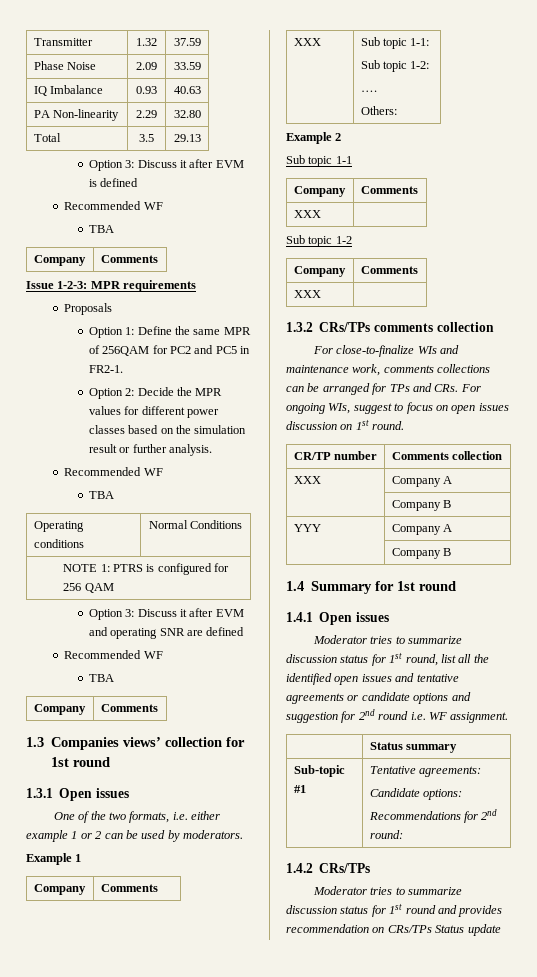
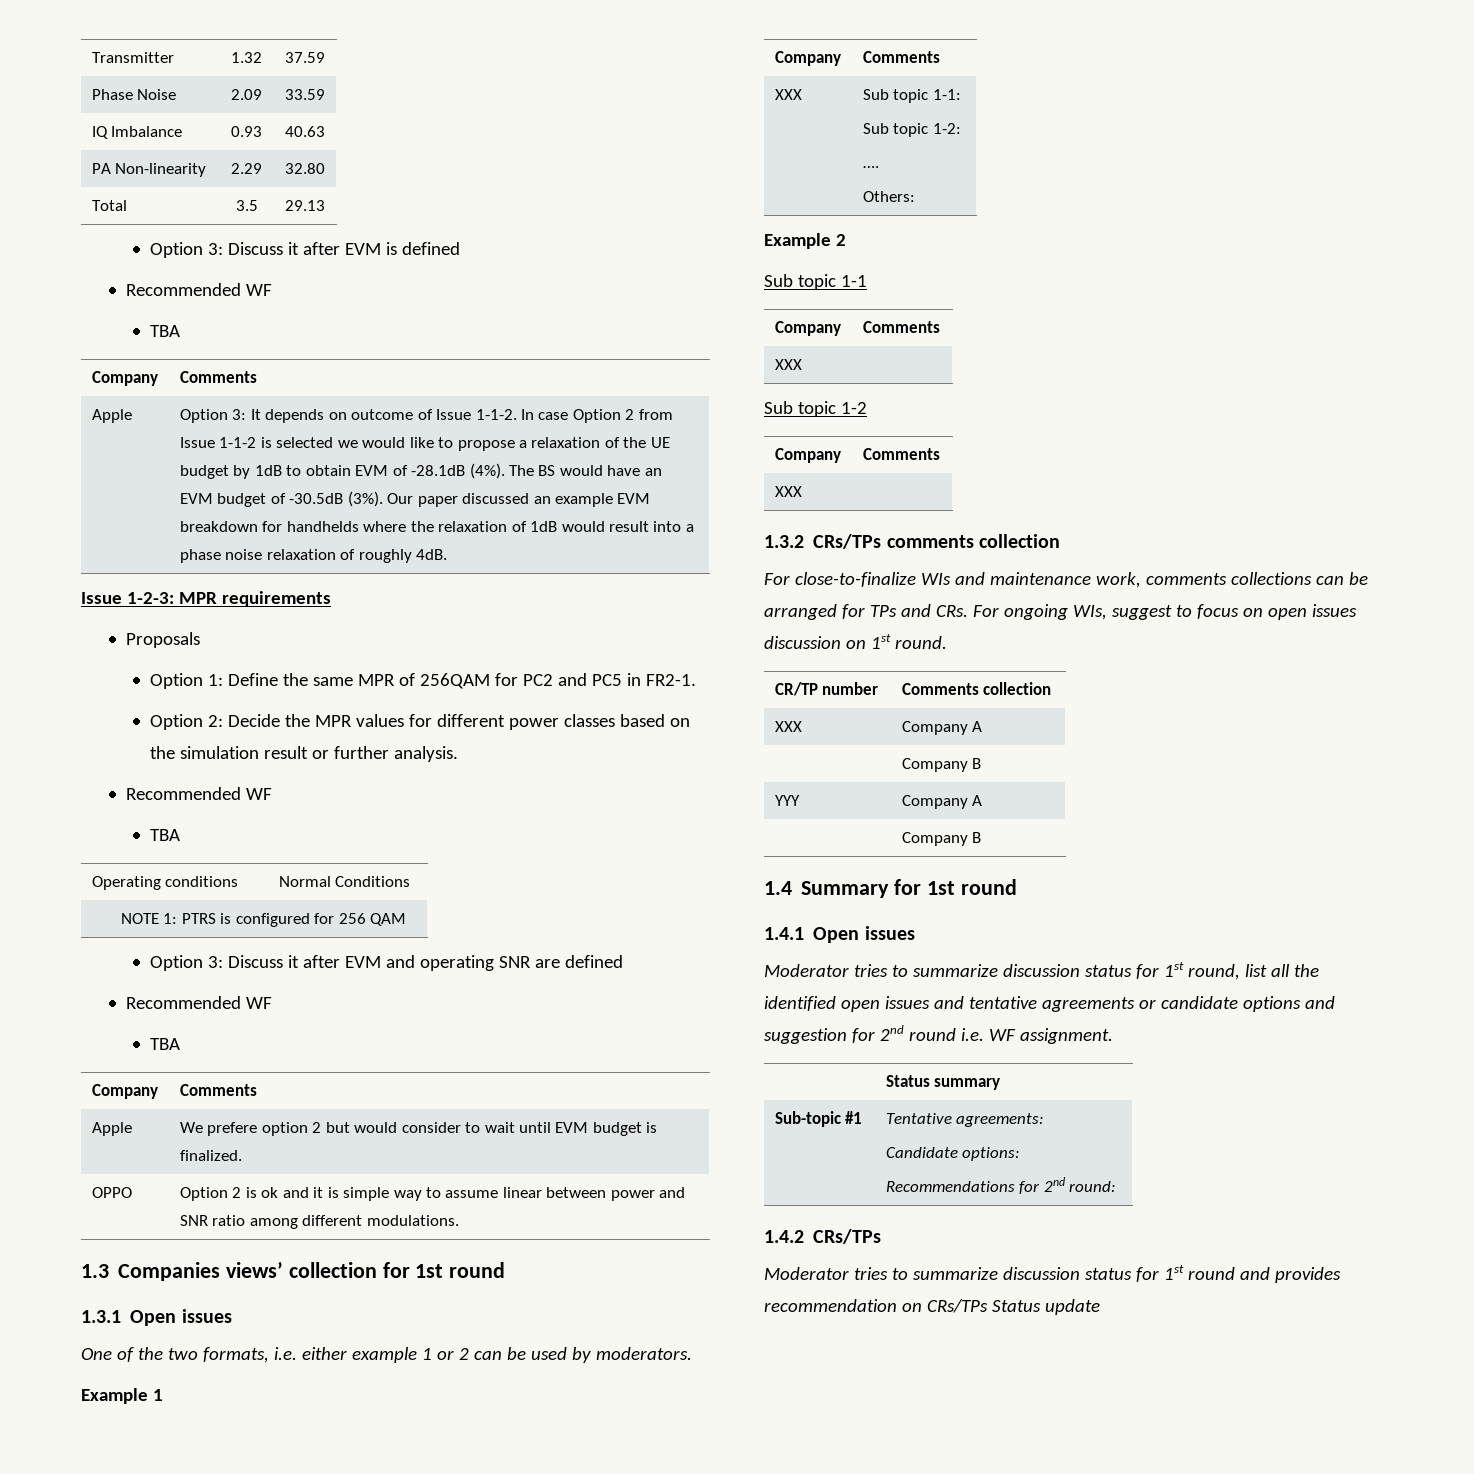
(158, 259) none -> [91,409,132,423] [179,409,673,423] [179,437,670,451] [179,463,662,479] [179,491,651,507] [179,521,694,532] [179,549,448,563] // Apple | Option 3: It depends on outcome of Issue 1-1-2. In case Option 2 from Issue 1-1-2 is selected we would like to propose a relaxation of the UE budget by 1dB to obtain EVM of -28.1dB (4%). The BS would have an EVM budget of -30.5dB (3%). Our paper discussed an example EVM breakdown for handhelds where the relaxation of 1dB would result into a phase noise relaxation of roughly 4dB.
(158, 708) none -> [91,1122,132,1136] [179,1122,658,1136] [179,1150,242,1161] [91,1187,132,1198] [179,1187,686,1201] [179,1215,459,1229] // Apple | We prefere option 2 but would consider to wait until EVM budget is finalized. // OPPO | Option 2 is ok and it is simple way to assume linear between power and SNR ratio among different modulations.

